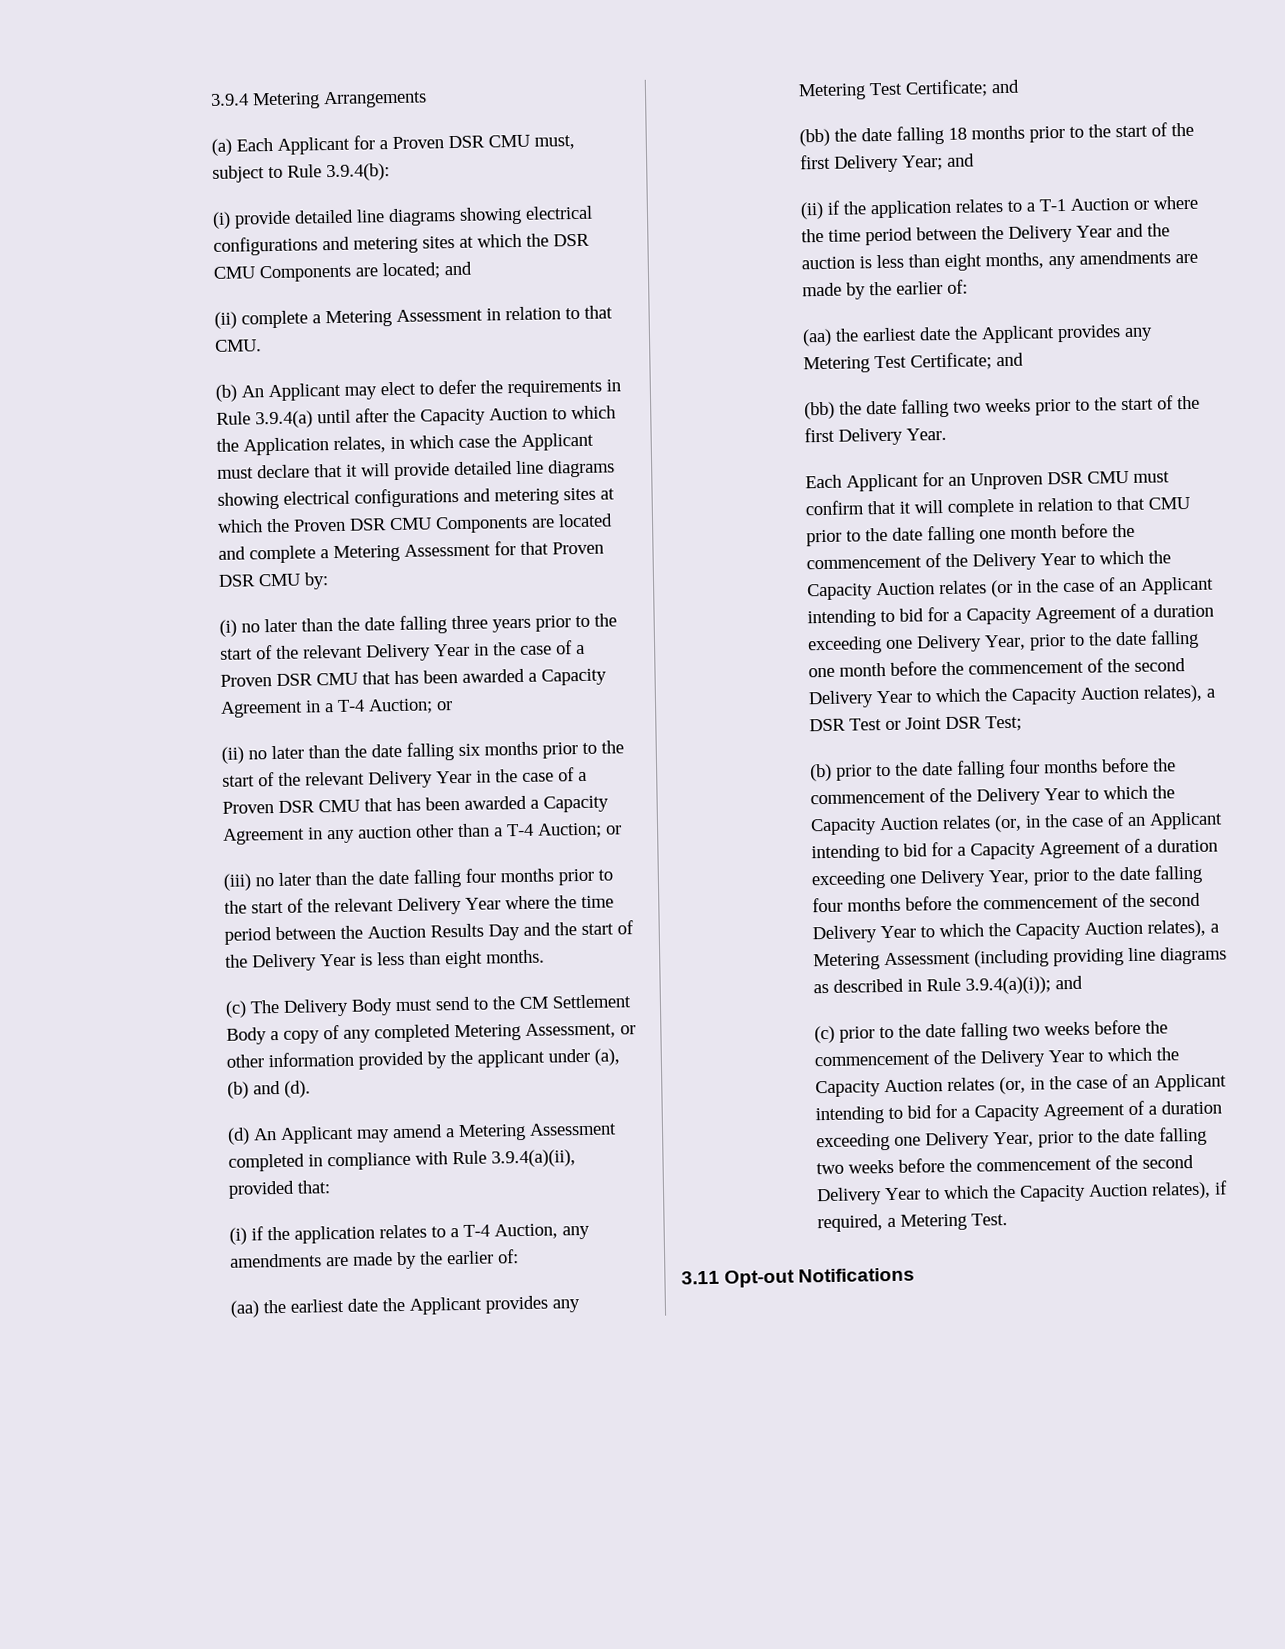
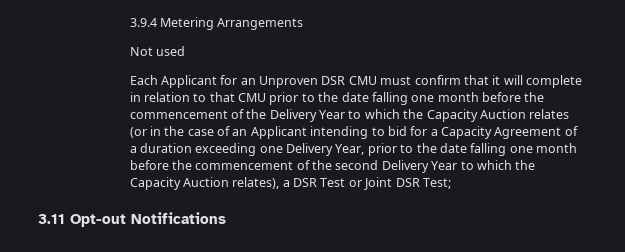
[211,134,576,156] [212,163,391,183] [212,205,594,229] [213,233,591,256] [213,261,473,283] [214,305,614,329] [214,339,263,352] [215,379,622,402] [216,405,617,429] [216,432,595,456] [217,459,616,481] [217,487,616,510] [217,513,614,534] [218,541,605,564] [218,572,330,590] [219,613,618,637] [220,640,586,662] [220,668,608,687] [220,698,454,718] [221,740,625,764] [222,767,588,789] [222,795,610,814] [223,822,623,845] [223,868,614,891] [224,895,615,916] [224,920,635,945] [225,949,546,972] [225,994,632,1018] [226,1022,637,1045] [226,1048,621,1070] [227,1080,312,1099] [227,1122,618,1145] [228,1149,577,1172] [228,1180,332,1199] [229,1223,591,1245] [230,1249,520,1270] [230,1295,581,1318] [798,79,1021,101] [799,122,1195,147] [800,153,976,173] [800,195,1199,220] [801,223,1171,246] [801,250,1199,271] [802,279,969,300] [802,324,1154,347] [803,352,1025,374] [804,395,1201,420] [804,427,948,446] (a) Each Applicant for a Proven DSR CMU must, subject to Rule 3.9.4(b): // (i) provide detailed line diagrams showing electrical configurations and metering sites at which the DSR CMU Components are located; and // (ii) complete a Metering Assessment in relation to that CMU. // (b) An Applicant may elect to defer the requirements in Rule 3.9.4(a) until after the Capacity Auction to which the Application relates, in which case the Applicant must declare that it will provide detailed line diagrams showing electrical configurations and metering sites at which the Proven DSR CMU Components are located and complete a Metering Assessment for that Proven DSR CMU by: // (i) no later than the date falling three years prior to the start of the relevant Delivery Year in the case of a Proven DSR CMU that has been awarded a Capacity Agreement in a T-4 Auction; or // (ii) no later than the date falling six months prior to the start of the relevant Delivery Year in the case of a Proven DSR CMU that has been awarded a Capacity Agreement in any auction other than a T-4 Auction; or // (iii) no later than the date falling four months prior to the start of the relevant Delivery Year where the time period between the Auction Results Day and the start of the Delivery Year is less than eight months. // (c) The Delivery Body must send to the CM Settlement Body a copy of any completed Metering Assessment, or other information provided by the applicant under (a), (b) and (d). // (d) An Applicant may amend a Metering Assessment completed in compliance with Rule 3.9.4(a)(ii), provided that: // (i) if the application relates to a T-4 Auction, any amendments are made by the earlier of: // (aa) the earliest date the Applicant provides any Metering Test Certificate; and // (bb) the date falling 18 months prior to the start of the first Delivery Year; and // (ii) if the application relates to a T-1 Auction or where the time period between the Delivery Year and the auction is less than eight months, any amendments are made by the earlier of: // (aa) the earliest date the Applicant provides any Metering Test Certificate; and // (bb) the date falling two weeks prior to the start of the first Delivery Year. -> [129,46,185,56] Not used
[810,757,1177,782] [810,785,1176,806] [810,811,1224,836] [811,838,1219,863] [811,864,1204,890] [812,892,1202,913] [812,919,1220,944] [813,946,1228,971] [813,975,1084,995] [814,1019,1169,1044] [814,1047,1180,1068] [815,1073,1228,1098] [815,1100,1223,1125] [816,1126,1208,1152] [816,1154,1195,1175] [816,1180,1229,1206] [817,1213,1009,1233] // (b) prior to the date falling four months before the commencement of the Delivery Year to which the Capacity Auction relates (or, in the case of an Applicant intending to bid for a Capacity Agreement of a duration exceeding one Delivery Year, prior to the date falling four months before the commencement of the second Delivery Year to which the Capacity Auction relates), a Metering Assessment (including providing line diagrams as described in Rule 3.9.4(a)(i)); and // (c) prior to the date falling two weeks before the commencement of the Delivery Year to which the Capacity Auction relates (or, in the case of an Applicant intending to bid for a Capacity Agreement of a duration exceeding one Delivery Year, prior to the date falling two weeks before the commencement of the second Delivery Year to which the Capacity Auction relates), if required, a Metering Test. -> (451, 183) none

